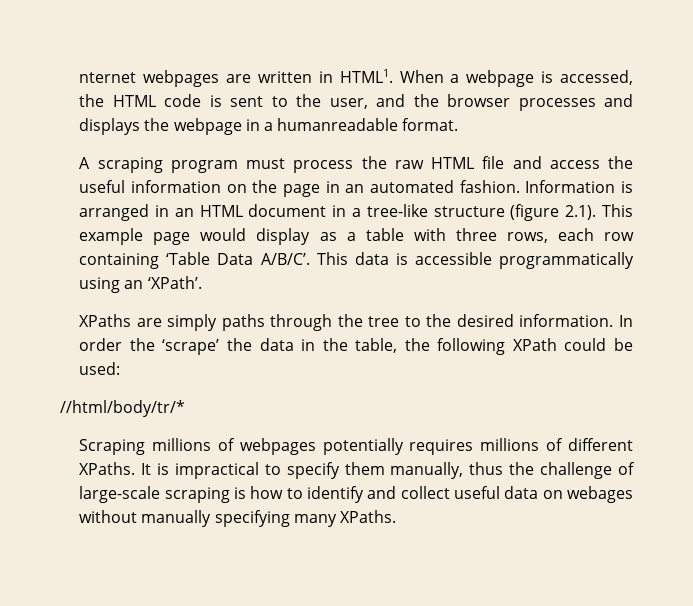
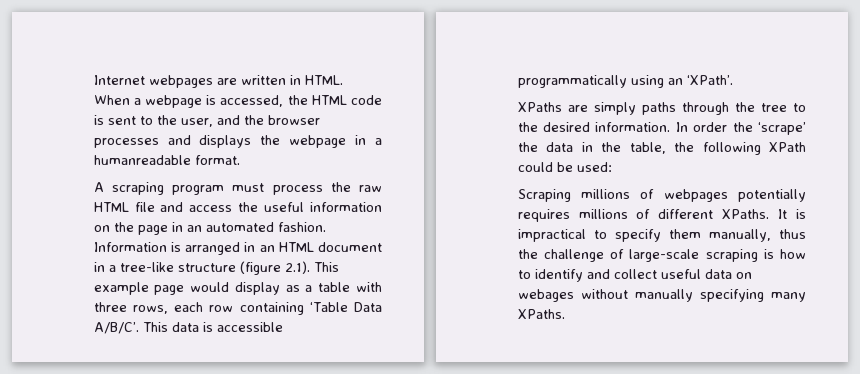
[79,72,137,83] nternet -> [93,75,145,85] Internet
[339,69,393,83] HTML1. -> [304,75,343,85] HTML.
[60,400,185,417] // //html/body/tr/* -> (612, 167) none

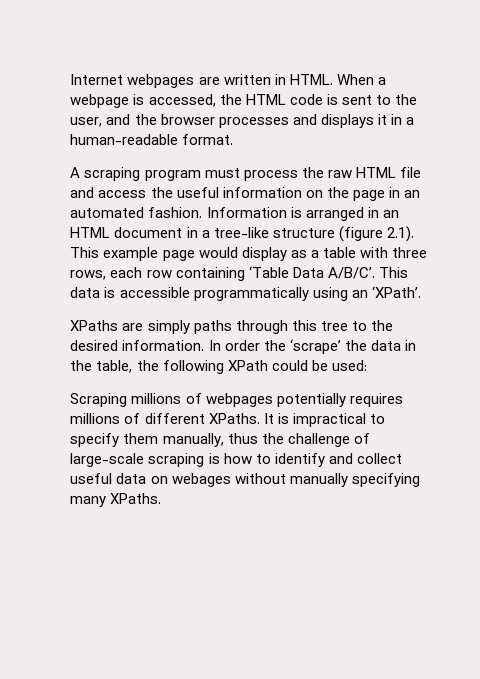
[260,135,382,148] [93,155,191,165] the webpage in a humanreadable -> [377,114,414,125] [70,134,179,145] it in a human-readable
[734,102,755,112] the -> [291,320,317,331] this

